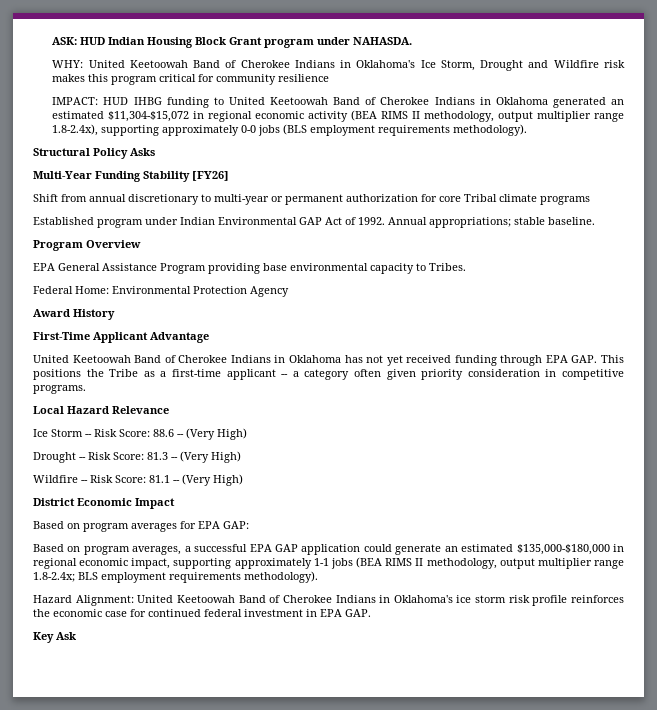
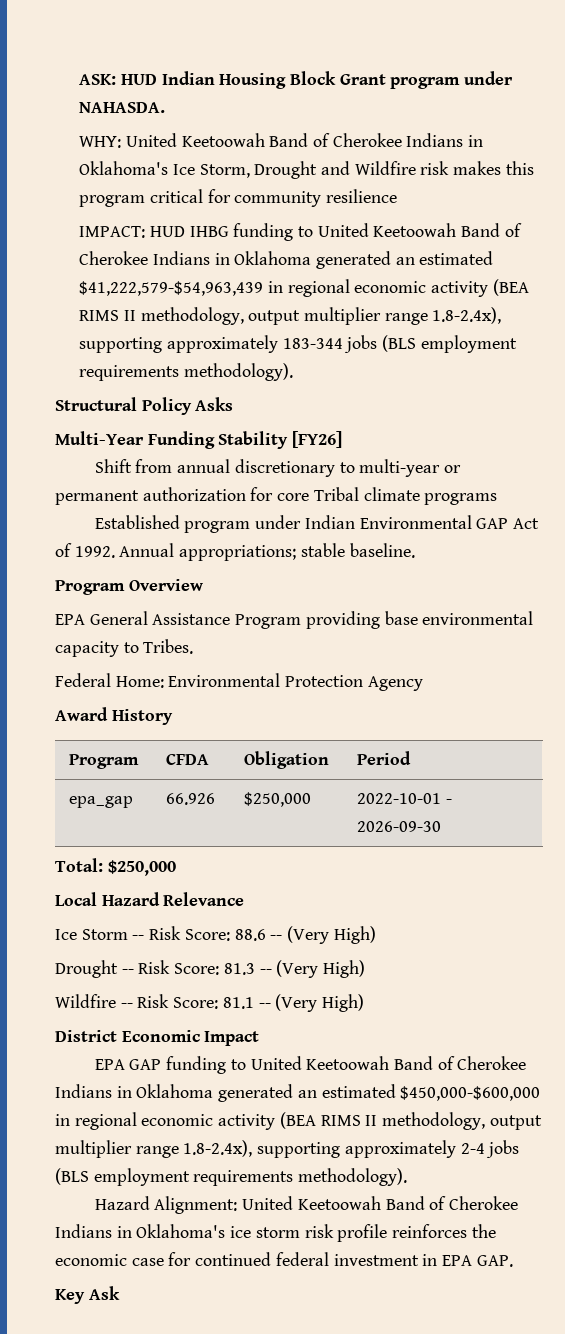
[108,111,190,122] $11,304-$15,072 -> [79,281,264,296] $41,222,579-$54,963,439
[241,125,257,133] 0-0 -> [282,338,343,349] 183-344
[33,332,209,343] [33,355,624,366] [33,369,625,380] [33,385,86,394] // First-Time Applicant Advantage // United Keetoowah Band of Cherokee Indians in Oklahoma has not yet received funding through EPA GAP. This positions the Tribe as a first-time applicant -- a category often given priority consideration in competitive programs. -> [68,754,139,769] [165,754,209,765] [243,751,329,769] [356,751,411,765] [68,796,133,808] [165,793,215,805] [243,792,311,807] [356,793,452,804] [356,821,441,832] [55,858,176,876] // Program | CFDA | Obligation | Period // epa_gap | 66.926 | $250,000 | 2022-10-01 - 2026-09-30 // Total: $250,000
[33,521,249,532] [33,544,625,555] [33,557,624,569] [33,572,98,582] Based on program averages for EPA GAP: // Based on program averages, a successful EPA GAP application could generate an estimated $135,000-$180,000 in regional economic impact, supporting approximately 1-1 jobs (BEA RIMS II methodology, output multiplier range 1.8-2.4x; BLS -> [94,1056,527,1074] [55,1084,541,1102] [55,1112,542,1130] [55,1140,520,1158] [55,1168,89,1185] EPA GAP funding to United Keetoowah Band of Cherokee Indians in Oklahoma generated an estimated $450,000-$600,000 in regional economic activity (BEA RIMS II methodology, output multiplier range 1.8-2.4x), supporting approximately 2-4 jobs (BLS

